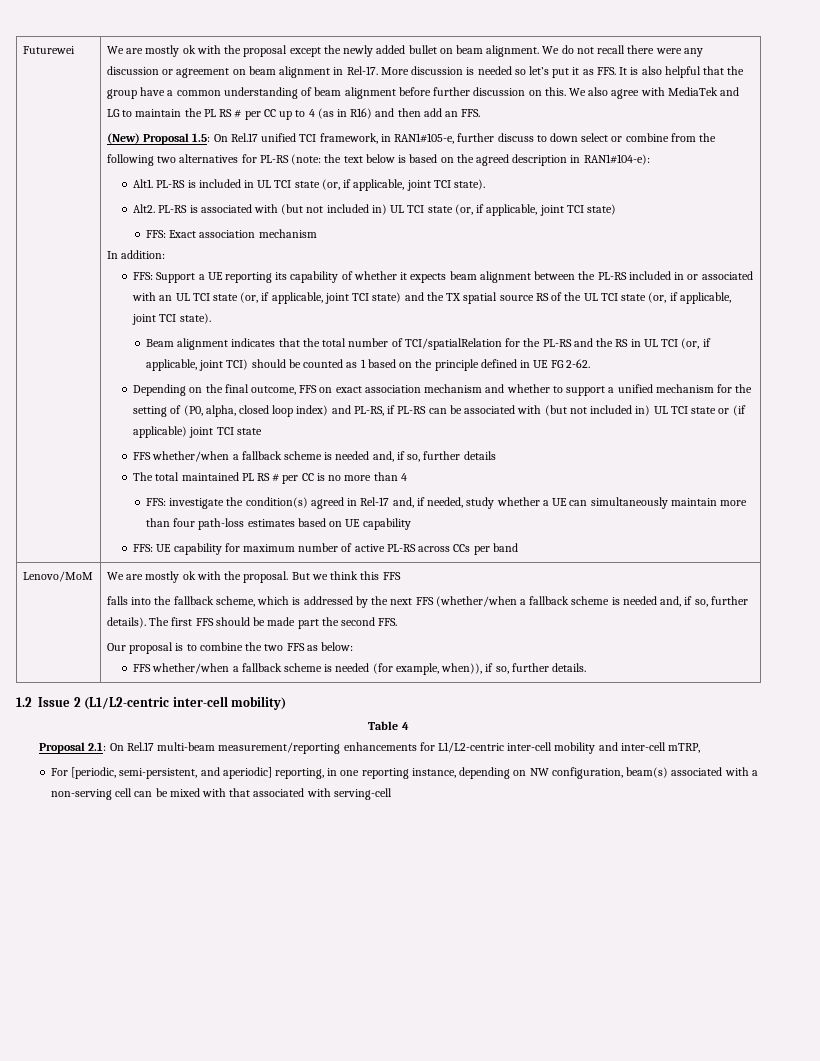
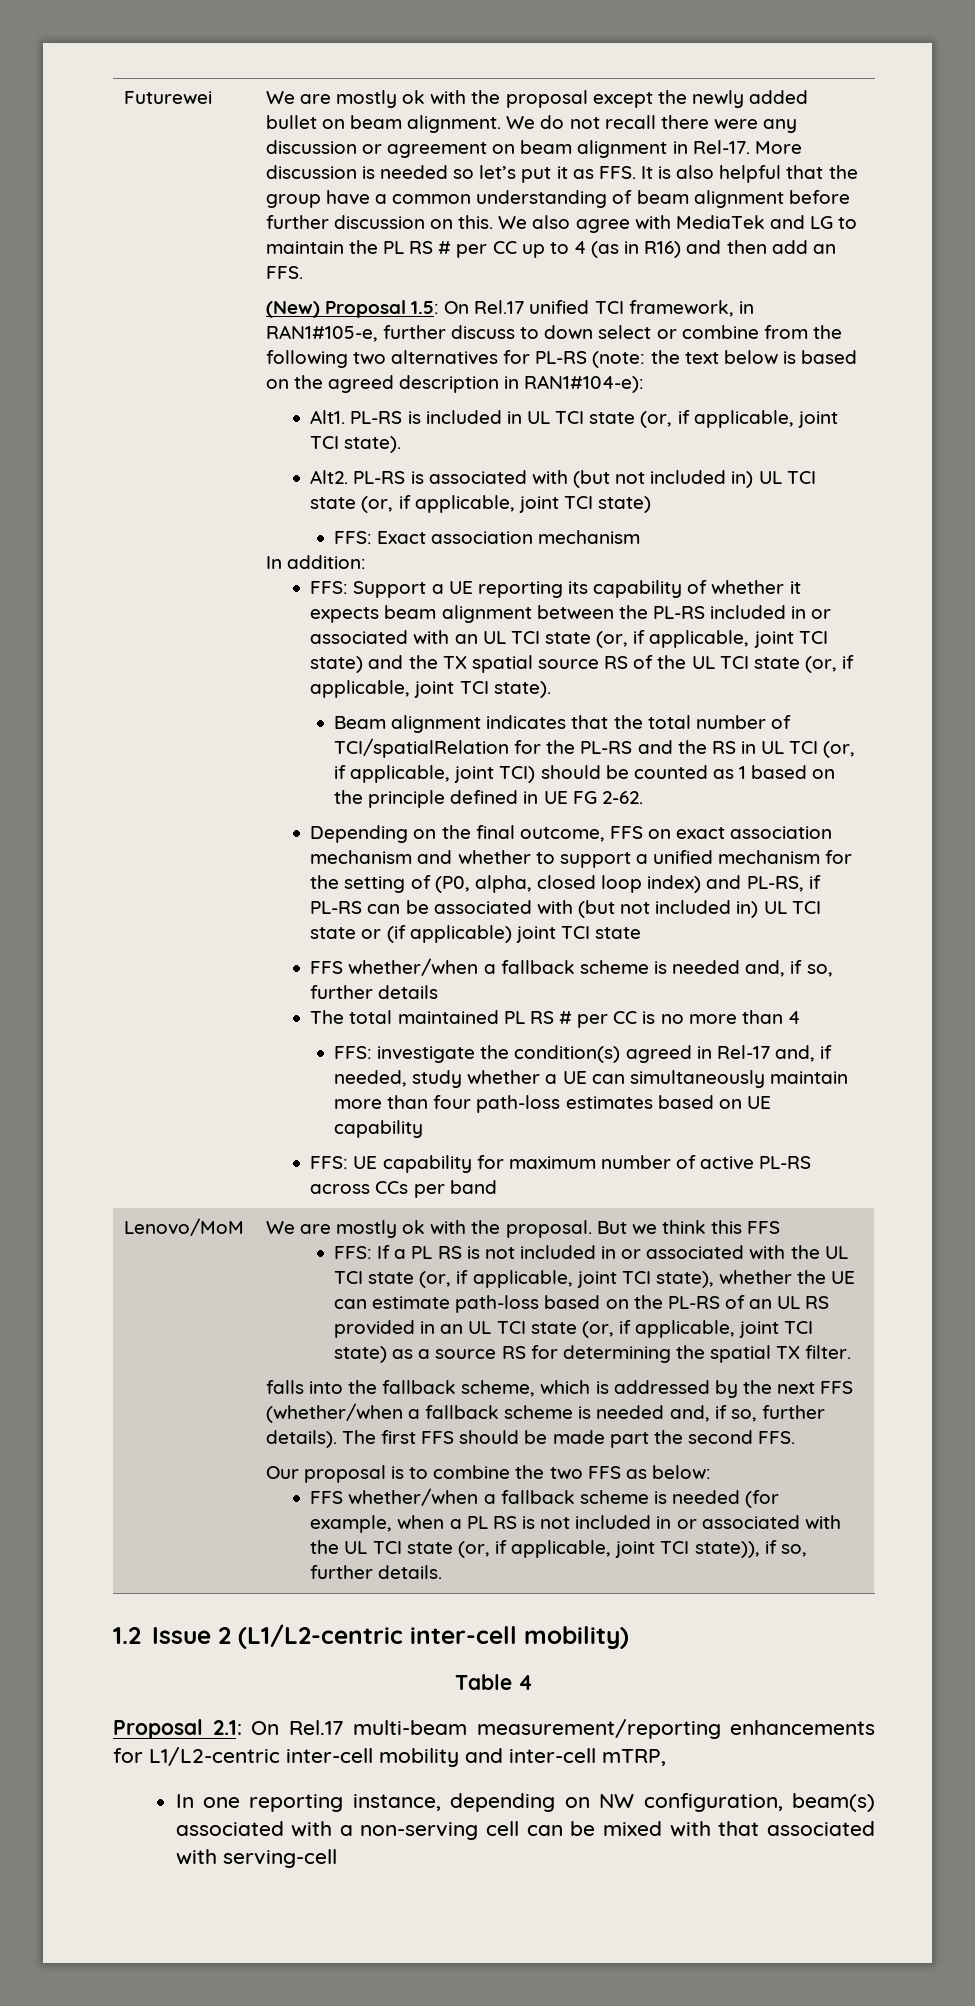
(401, 576) none -> [333,1245,848,1259] [333,1270,856,1288] [333,1295,830,1313] [333,1320,814,1338] [333,1345,852,1363] // FFS: If a PL RS is not included in or associated with the UL TCI state (or, if applicable, joint TCI state), whether the UE can estimate path-loss based on the PL-RS of an UL RS provided in an UL TCI state (or, if applicable, joint TCI state) as a source RS for determining the spatial TX filter.
[441,663,483,674] when)), -> [397,1515,841,1529] [310,1540,760,1558] when a PL RS is not included in or associated with the UL TCI state (or, if applicable, joint TCI state)),
[50,767,338,779] For [periodic, semi-persistent, and aperiodic] reporting, in -> [175,1794,194,1808] In

